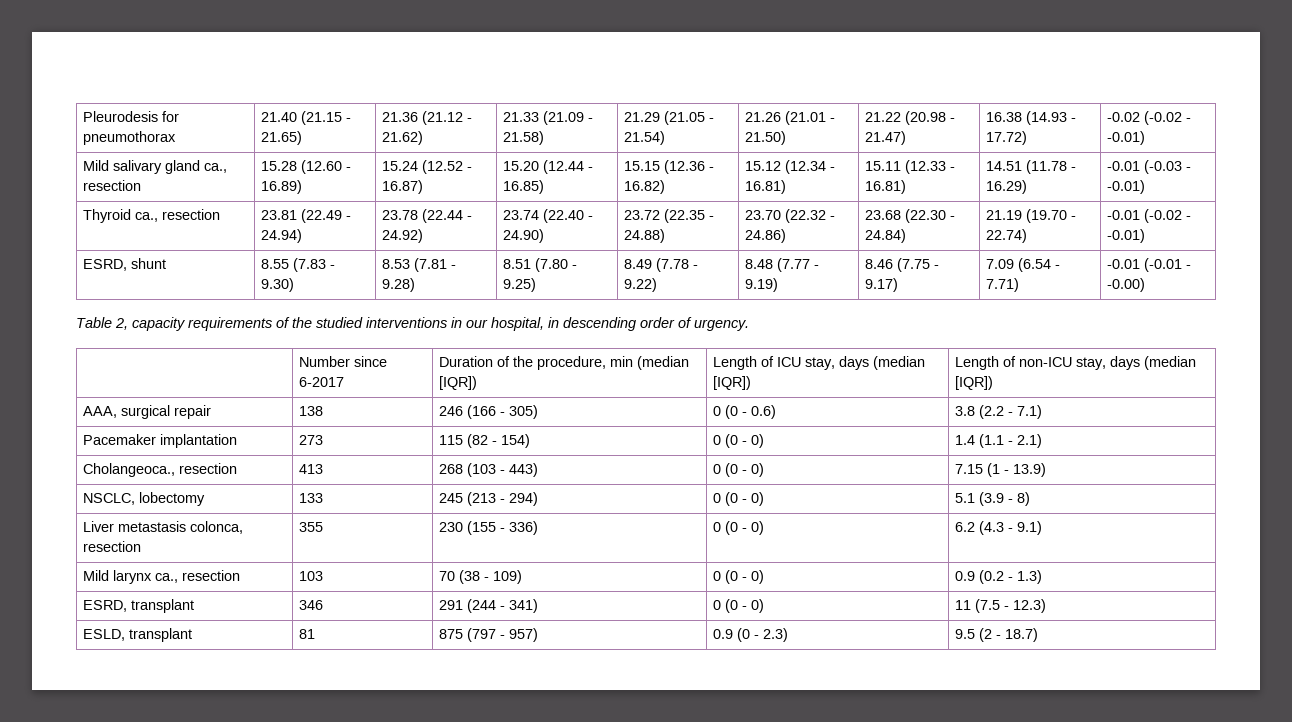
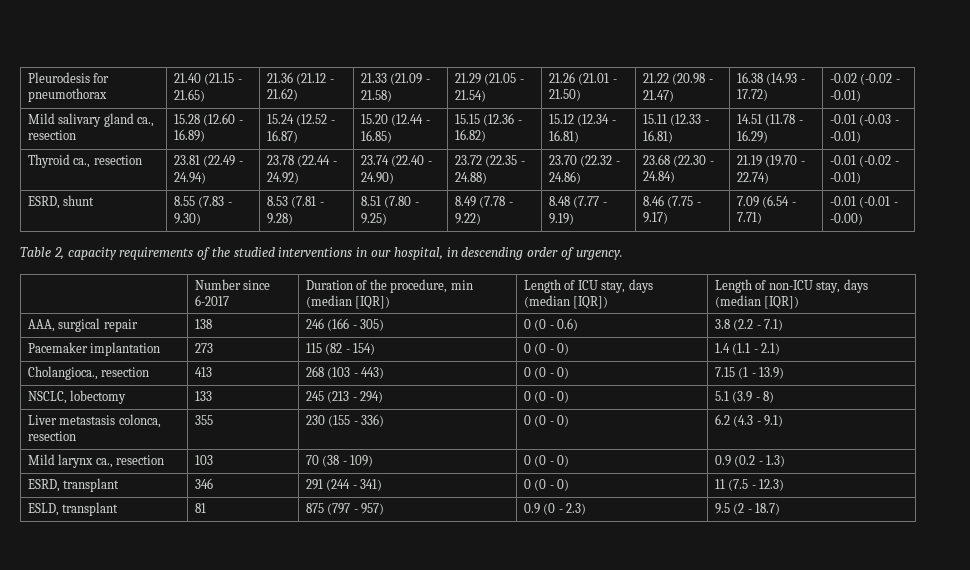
[83,463,176,477] Cholangeoca., -> [28,366,99,380] Cholangioca.,

